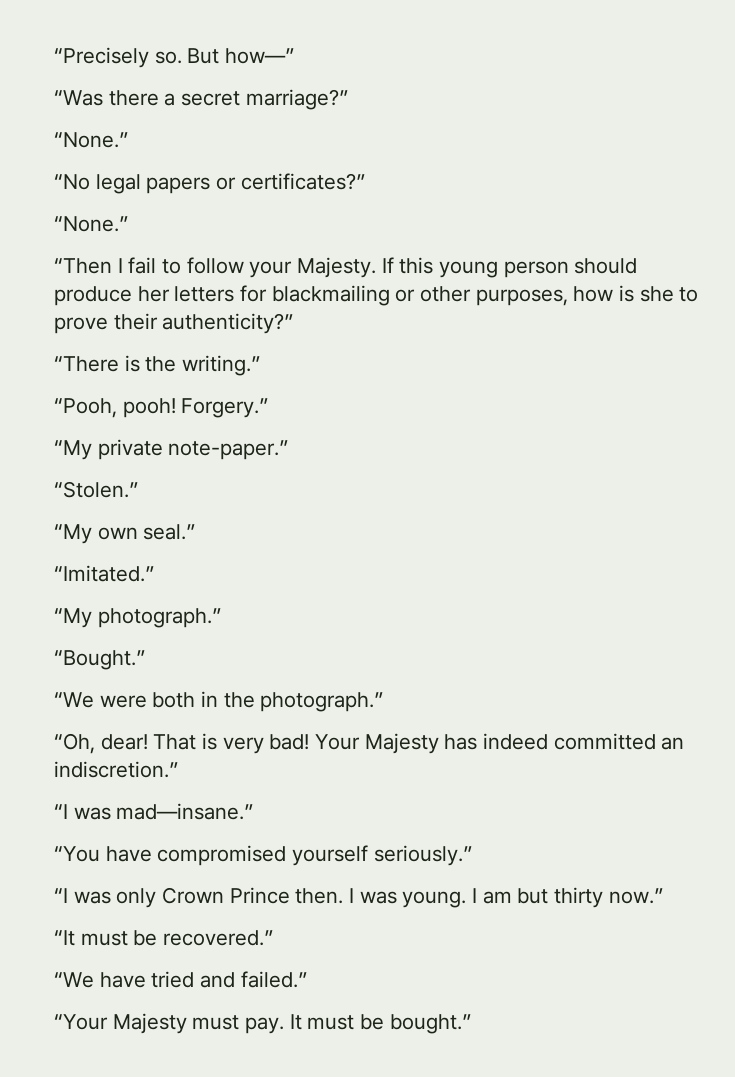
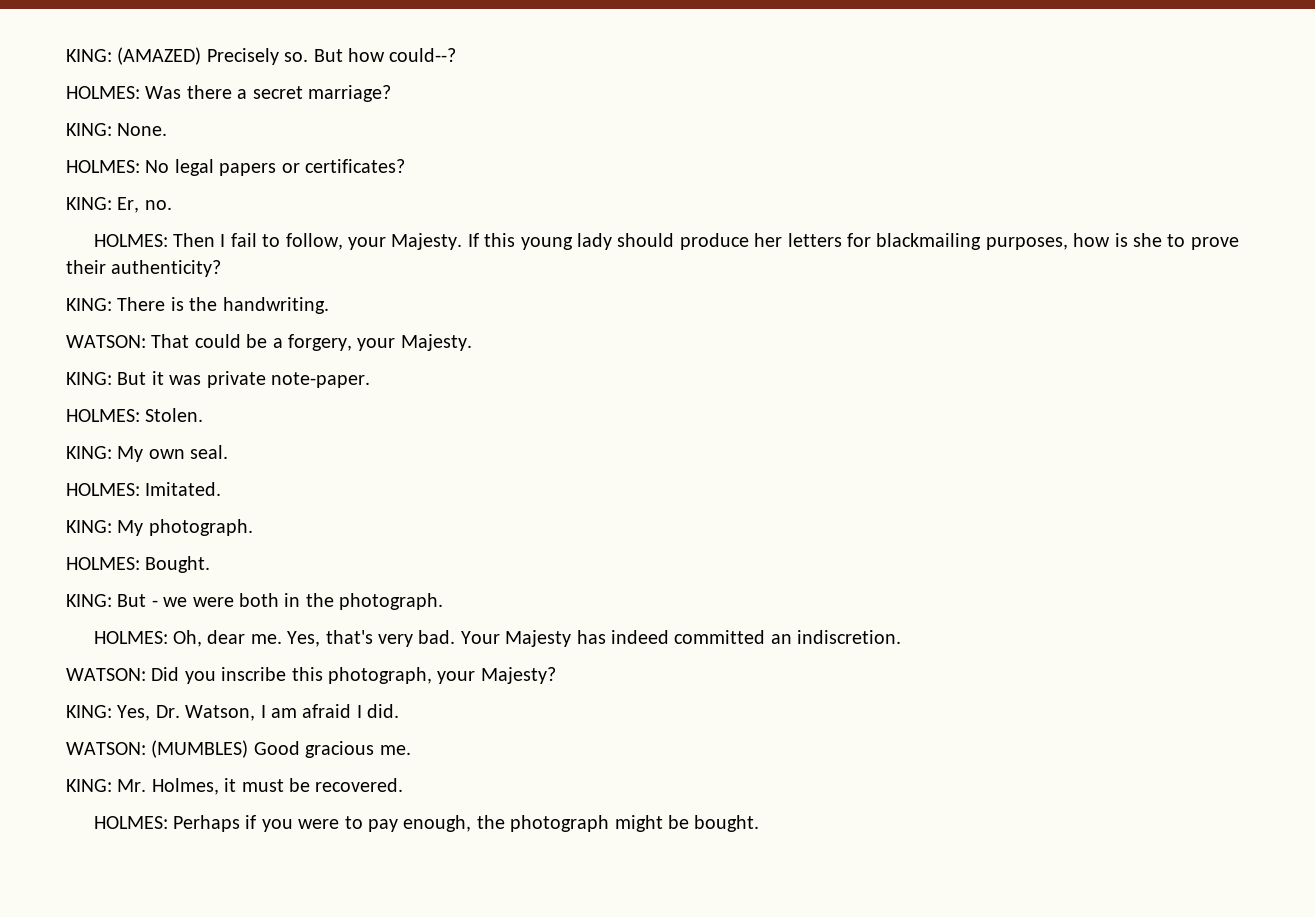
[54,47,295,68] [54,89,348,110] [54,132,128,148] [54,173,365,194] [54,216,128,232] [54,258,112,274] “Precisely so. But how—” // “Was there a secret marriage?” // “None.” // “No legal papers or certificates?” // “None.” // “Then -> [66,47,457,65] [66,85,391,102] [66,123,168,136] [66,159,405,176] [66,197,172,213] [93,233,215,247] KING: (AMAZED) Precisely so. But how could--? // HOLMES: Was there a secret marriage? // KING: None. // HOLMES: No legal papers or certificates? // KING: Er, no. // HOLMES: Then
[186,257,244,274] follow -> [285,233,343,250] follow,
[503,261,569,278] person -> [576,233,612,250] lady
[395,286,472,302] or other -> (982, 241) none
[162,313,294,334] [54,355,261,376] [54,398,269,418] [54,439,289,460] [54,481,138,498] [54,524,196,544] [54,565,154,582] [54,608,221,628] [54,650,145,670] [54,691,384,712] [54,733,310,754] authenticity?” // “There is the writing.” // “Pooh, pooh! Forgery.” // “My private note-paper.” // “Stolen.” // “My own seal.” // “Imitated.” // “My photograph.” // “Bought.” // “We were both in the photograph.” // “Oh, dear! That is very bad! -> [111,260,222,277] [66,297,329,314] [66,334,472,351] [66,371,370,388] [66,408,204,422] [66,445,229,462] [66,482,222,496] [66,519,253,536] [66,556,211,573] [66,593,444,610] [93,630,456,647] authenticity? // KING: There is the handwriting. // WATSON: That could be a forgery, your Majesty. // KING: But it was private note-paper. // HOLMES: Stolen. // KING: My own seal. // HOLMES: Imitated. // KING: My photograph. // HOLMES: Bought. // KING: But - we were both in the photograph. // HOLMES: Oh, dear me. Yes, that's very bad.
[54,761,178,778] [54,803,254,820] [54,845,472,866] [54,887,663,908] [54,930,274,946] [54,971,307,988] [54,1013,471,1034] indiscretion.” // “I was mad—insane.” // “You have compromised yourself seriously.” // “I was only Crown Prince then. I was young. I am but thirty now.” // “It must be recovered.” // “We have tried and failed.” // “Your Majesty must pay. It must be bought.” -> [797,630,902,644] [66,667,556,684] [66,704,400,721] [66,740,411,758] [66,778,404,795] [93,815,760,832] indiscretion. // WATSON: Did you inscribe this photograph, your Majesty? // KING: Yes, Dr. Watson, I am afraid I did. // WATSON: (MUMBLES) Good gracious me. // KING: Mr. Holmes, it must be recovered. // HOLMES: Perhaps if you were to pay enough, the photograph might be bought.

